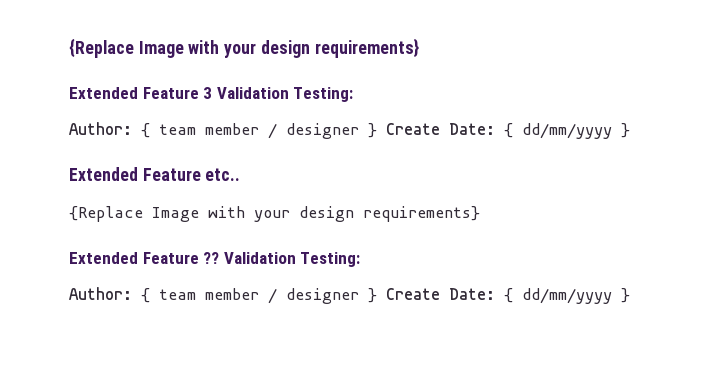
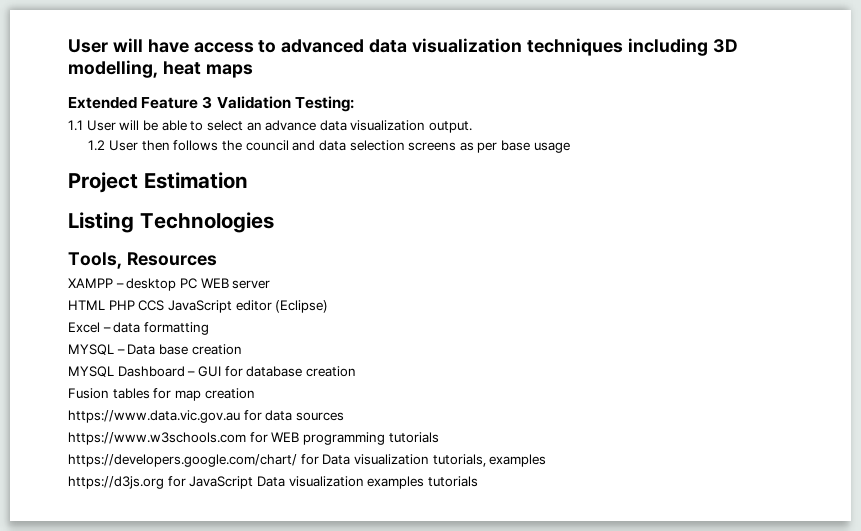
[69,38,419,58] {Replace Image with your design requirements} -> [68,38,738,56] [68,60,253,78] User will have access to advanced data visualization techniques including 3D modelling, heat maps
[69,122,630,139] [69,167,241,181] [69,206,480,222] [69,252,361,267] [69,287,630,304] Author: { team member / designer } Create Date: { dd/mm/yyyy } // Extended Feature etc.. // {Replace Image with your design requirements} // Extended Feature ?? Validation Testing: // Author: { team member / designer } Create Date: { dd/mm/yyyy } -> [68,120,473,133] [88,140,570,153] [68,172,248,193] [68,212,274,233] [68,252,217,269] [68,278,271,291] [68,300,329,313] [68,322,209,335] [68,344,242,355] [68,366,356,377] [68,388,255,401] [68,410,344,423] [68,432,439,445] [68,454,547,467] [68,476,478,489] 1.1 User will be able to select an advance data visualization output. // 1.2 User then follows the council and data selection screens as per base usage // Project Estimation // Listing Technologies // Tools, Resources // XAMPP – desktop PC WEB server // HTML PHP CCS JavaScript editor (Eclipse) // Excel – data formatting // MYSQL – Data base creation // MYSQL Dashboard – GUI for database creation // Fusion tables for map creation // https://www.data.vic.gov.au for data sources // https://www.w3schools.com for WEB programming tutorials // https://developers.google.com/chart/ for Data visualization tutorials, examples // https://d3js.org for JavaScript Data visualization examples tutorials

